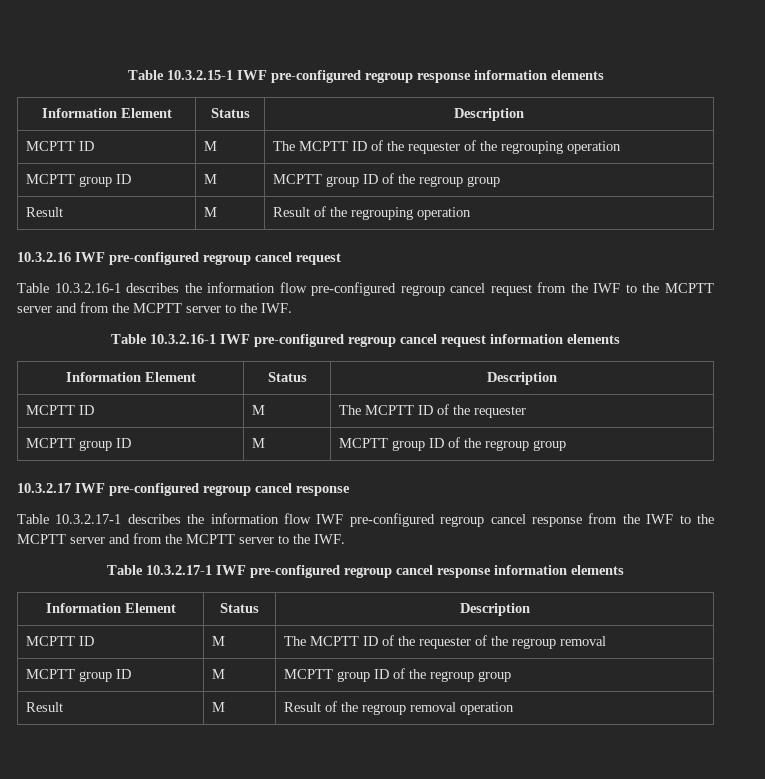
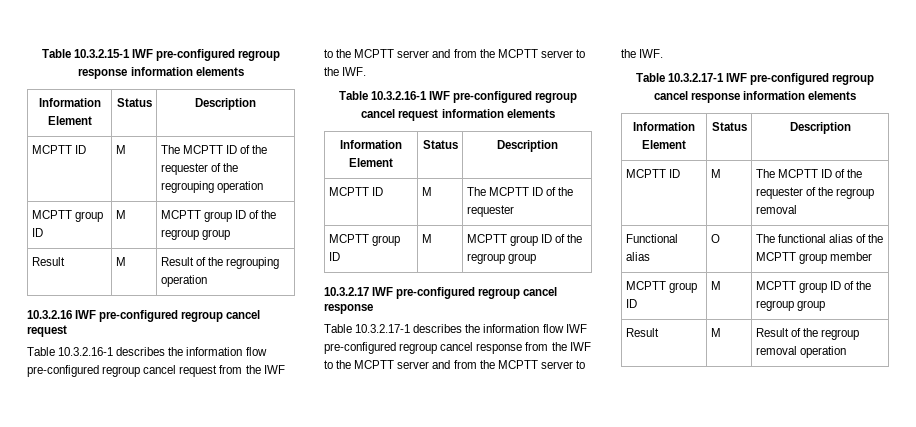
(606, 641) none -> [625,234,678,243] [625,252,650,261] [710,234,720,243] [755,234,884,243] [755,252,872,264] // Functional alias | O | The functional alias of the MCPTT group member

